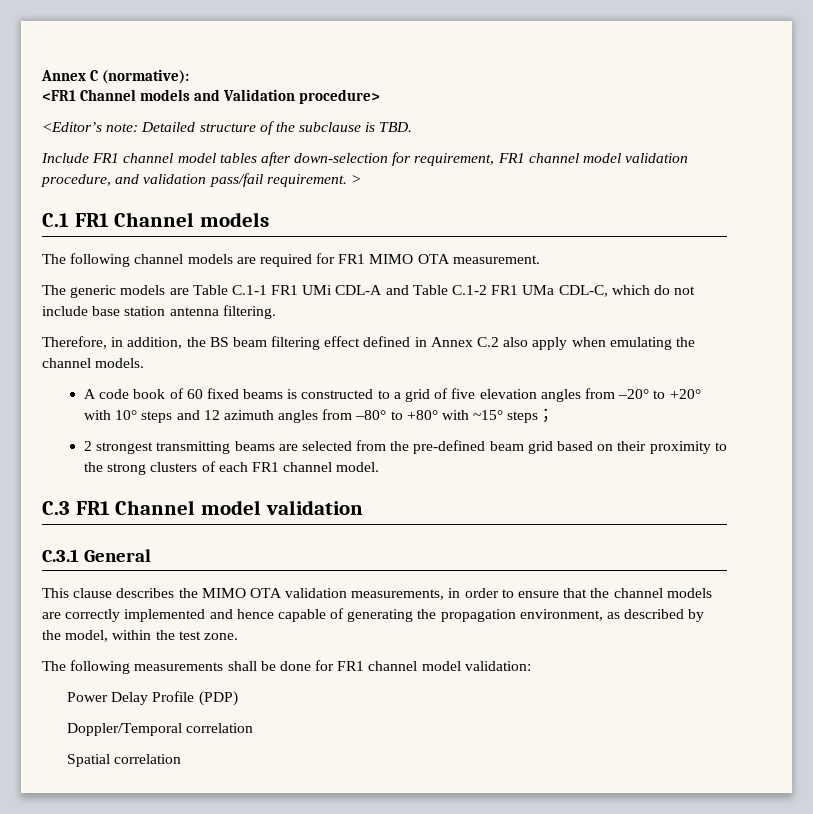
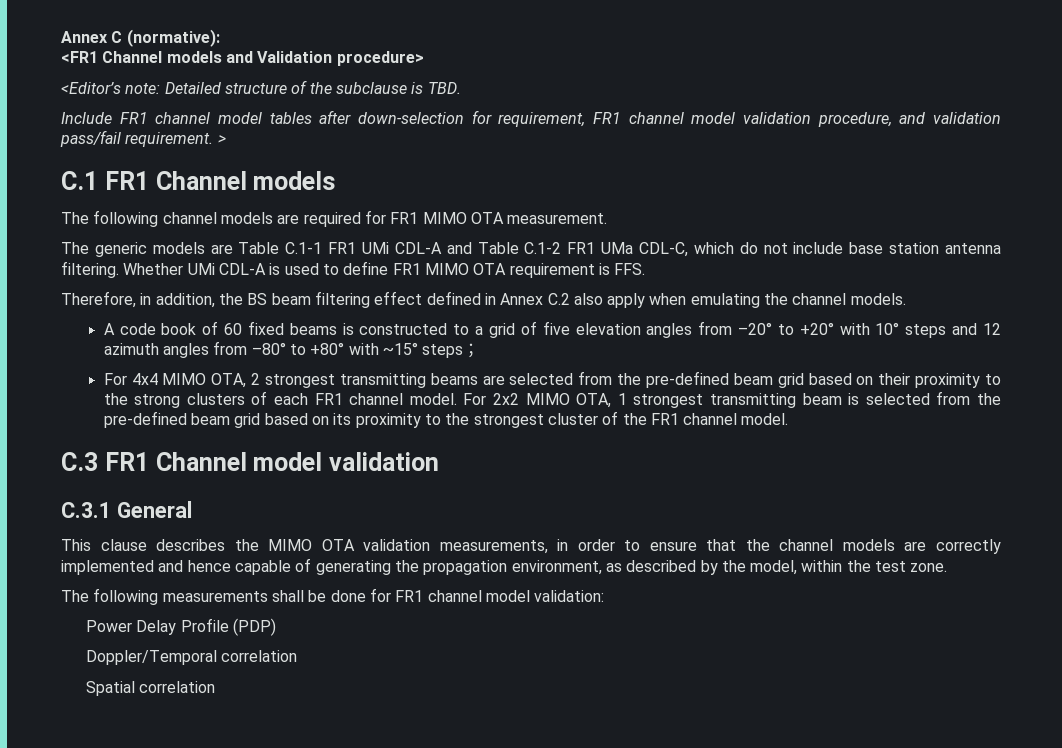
(276, 312) none -> [123,261,646,278] Whether UMi CDL-A is used to define FR1 MIMO OTA requirement is FFS.
(555, 415) none -> [103,373,247,388] For 4x4 MIMO OTA,
(380, 467) none -> [463,391,1001,408] [103,411,789,428] For 2x2 MIMO OTA, 1 strongest transmitting beam is selected from the pre-defined beam grid based on its proximity to the strongest cluster of the FR1 channel model.

